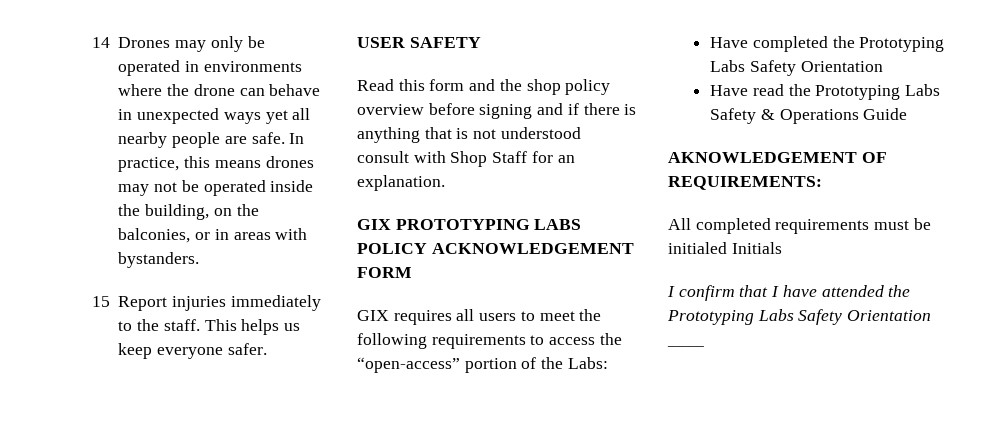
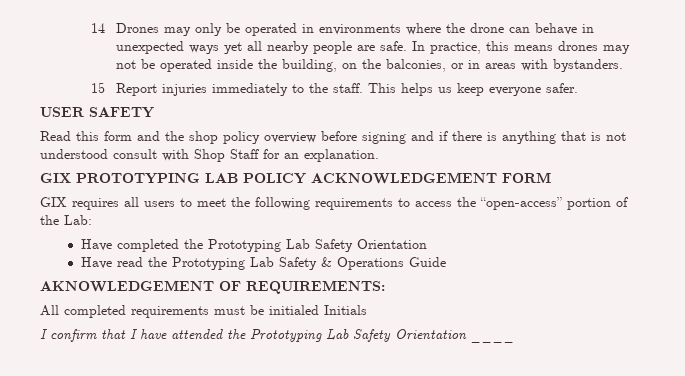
[534,219,582,230] LABS -> [205,173,238,183] LAB
[567,357,608,369] Labs: -> [64,215,92,225] Lab:
[710,60,746,72] Labs -> [285,239,310,249] Lab
[904,84,940,96] Labs -> [249,257,274,267] Lab
[757,309,794,321] Labs -> [326,329,349,341] Lab

